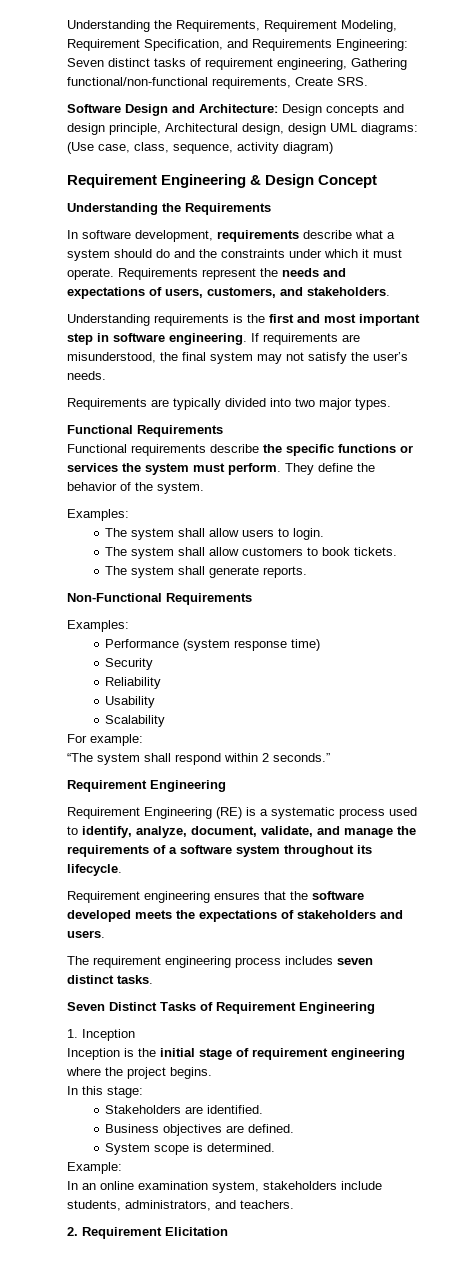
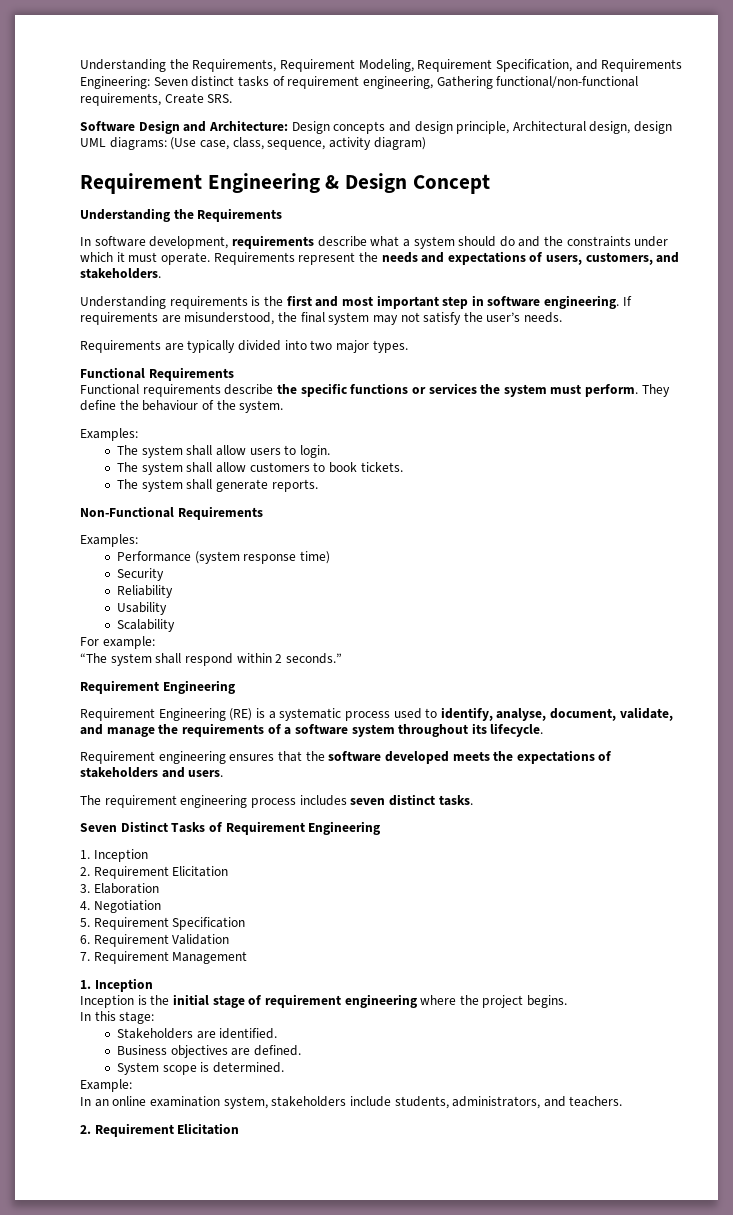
[67,482,117,491] behavior -> [142,400,199,411] behaviour
[136,826,187,838] analyze, -> [496,708,547,721] analyse,
(135, 1035) none -> [80,866,229,879] [80,883,159,894] [80,900,161,913] [80,917,246,930] [80,934,230,947] [80,951,248,964] [80,978,153,992] // 2. Requirement Elicitation // 3. Elaboration // 4. Negotiation // 5. Requirement Specification // 6. Requirement Validation // 7. Requirement Management // 1. Inception

